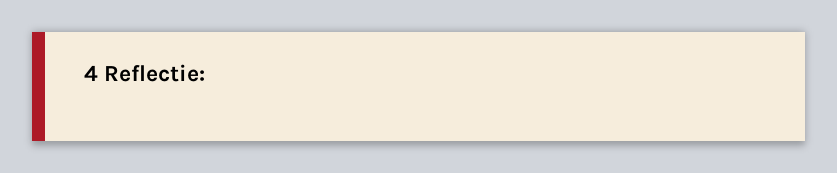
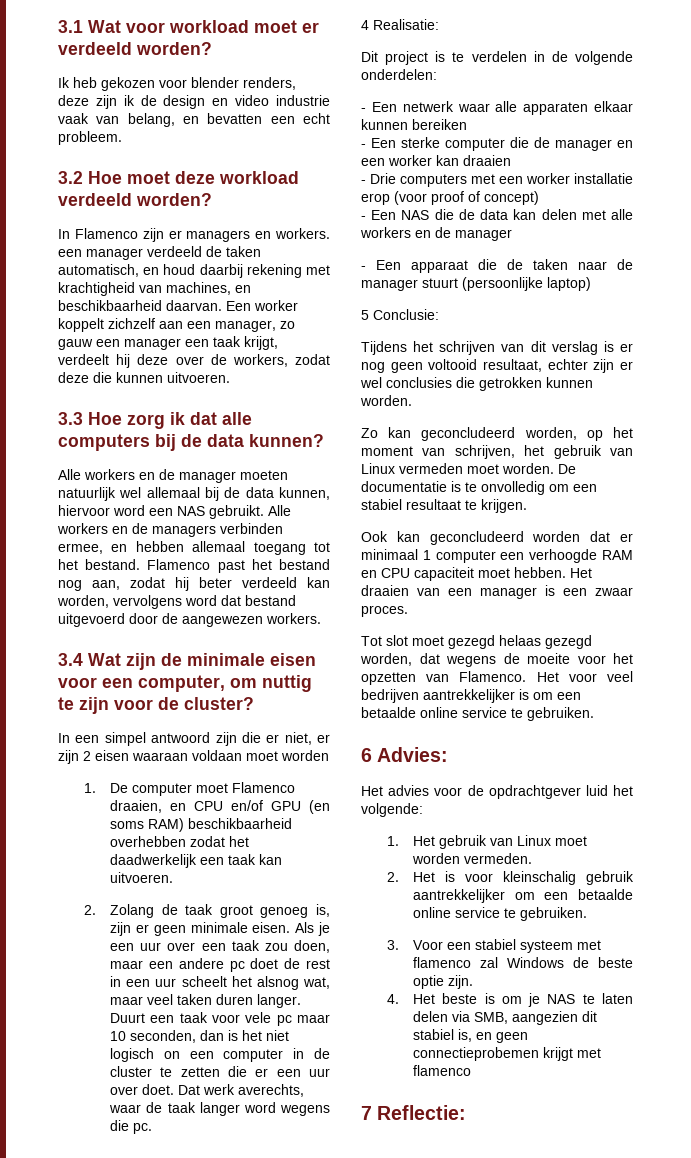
[84,65,98,81] 4 -> [58,20,319,33] [58,42,212,55] [58,77,296,91] [58,95,330,109] [58,113,330,127] [58,131,122,145] [58,171,299,184] [58,193,212,206] [58,228,330,242] [58,246,261,260] [58,264,330,278] [58,282,251,296] [58,300,298,311] [58,318,295,332] [58,336,278,350] [58,354,330,368] [58,372,230,383] [58,412,252,429] [58,434,324,451] [58,469,288,483] [58,487,331,501] [58,505,291,519] [57,523,283,537] [58,541,330,555] [58,559,330,573] [58,577,330,591] [57,595,296,609] [58,613,321,627] [58,653,316,670] [58,675,312,692] [58,697,254,714] [58,732,330,746] [58,750,329,764] [84,782,296,796] [110,800,330,814] [110,818,293,832] [110,836,250,847] [110,854,283,868] [110,872,174,883] [84,904,330,918] [110,922,330,936] [110,940,330,953] [110,958,330,972] [110,976,330,990] [110,994,302,1008] [110,1012,330,1026] [110,1030,290,1043] [110,1048,330,1062] [110,1066,330,1077] [110,1084,305,1097] [109,1102,330,1116] [110,1120,153,1134] [361,19,439,30] [361,51,633,65] [361,69,437,80] [361,101,633,115] [361,119,467,130] [361,137,633,151] [361,155,511,166] [361,173,633,187] [361,191,539,205] [361,209,633,220] [360,227,512,241] [361,259,633,273] [361,277,591,291] [361,309,439,320] [361,341,633,355] [361,359,633,373] [360,377,593,391] [360,395,412,406] [361,427,633,441] [361,445,633,459] [361,463,576,474] [361,481,597,495] [361,499,527,513] [361,531,633,545] [361,549,633,563] [361,567,592,581] [361,585,633,599] [361,605,408,617] [361,635,592,649] [360,653,633,667] [361,671,633,685] [361,689,581,703] [361,707,594,721] [361,747,449,762] [361,785,633,799] [361,803,423,817] [387,835,588,849] [412,853,533,864] [387,871,634,885] [413,889,633,903] [413,907,588,921] [387,939,602,953] [413,957,633,968] [413,975,474,989] [387,993,633,1007] [413,1011,598,1025] [413,1029,529,1043] [413,1047,602,1061] [413,1065,472,1076] [361,1106,372,1120] 3.1 Wat voor workload moet er verdeeld worden? // Ik heb gekozen voor blender renders, deze zijn ik de design en video industrie vaak van belang, en bevatten een echt probleem. // 3.2 Hoe moet deze workload verdeeld worden? // In Flamenco zijn er managers en workers. een manager verdeeld de taken automatisch, en houd daarbij rekening met krachtigheid van machines, en beschikbaarheid daarvan. Een worker koppelt zichzelf aan een manager, zo gauw een manager een taak krijgt, verdeelt hij deze over de workers, zodat deze die kunnen uitvoeren. // 3.3 Hoe zorg ik dat alle computers bij de data kunnen? // Alle workers en de manager moeten natuurlijk wel allemaal bij de data kunnen, hiervoor word een NAS gebruikt. Alle workers en de managers verbinden ermee, en hebben allemaal toegang tot het bestand. Flamenco past het bestand nog aan, zodat hij beter verdeeld kan worden, vervolgens word dat bestand uitgevoerd door de aangewezen workers. // 3.4 Wat zijn de minimale eisen voor een computer, om nuttig te zijn voor de cluster? // In een simpel antwoord zijn die er niet, er zijn 2 eisen waaraan voldaan moet worden // 1. De computer moet Flamenco draaien, en CPU en/of GPU (en soms RAM) beschikbaarheid overhebben zodat het daadwerkelijk een taak kan uitvoeren. // 2. Zolang de taak groot genoeg is, zijn er geen minimale eisen. Als je een uur over een taak zou doen, maar een andere pc doet de rest in een uur scheelt het alsnog wat, maar veel taken duren langer. Duurt een taak voor vele pc maar 10 seconden, dan is het niet logisch on een computer in de cluster te zetten die er een uur over doet. Dat werk averechts, waar de taak langer word wegens die pc. // 4 Realisatie: // Dit project is te verdelen in de volgende onderdelen: // - Een netwerk waar alle apparaten elkaar kunnen bereiken // - Een sterke computer die de manager en een worker kan draaien // - Drie computers met een worker installatie erop (voor proof of concept) // - Een NAS die de data kan delen met alle workers en de manager // - Een apparaat die de taken naar de manager stuurt (persoonlijke laptop) // 5 Conclusie: // Tijdens het schrijven van dit verslag is er nog geen voltooid resultaat, echter zijn er wel conclusies die getrokken kunnen worden. // Zo kan geconcludeerd worden, op het moment van schrijven, het gebruik van Linux vermeden moet worden. De documentatie is te onvolledig om een stabiel resultaat te krijgen. // Ook kan geconcludeerd worden dat er minimaal 1 computer een verhoogde RAM en CPU capaciteit moet hebben. Het draaien van een manager is een zwaar proces. // Tot slot moet gezegd helaas gezegd worden, dat wegens de moeite voor het opzetten van Flamenco. Het voor veel bedrijven aantrekkelijker is om een betaalde online service te gebruiken. // 6 Advies: // Het advies voor de opdrachtgever luid het volgende: // 1. Het gebruik van Linux moet worden vermeden. // 2. Het is voor kleinschalig gebruik aantrekkelijker om een betaalde online service te gebruiken. // 3. Voor een stabiel systeem met flamenco zal Windows de beste optie zijn. // 4. Het beste is om je NAS te laten delen via SMB, aangezien dit stabiel is, en geen connectieprobemen krijgt met flamenco // 7

